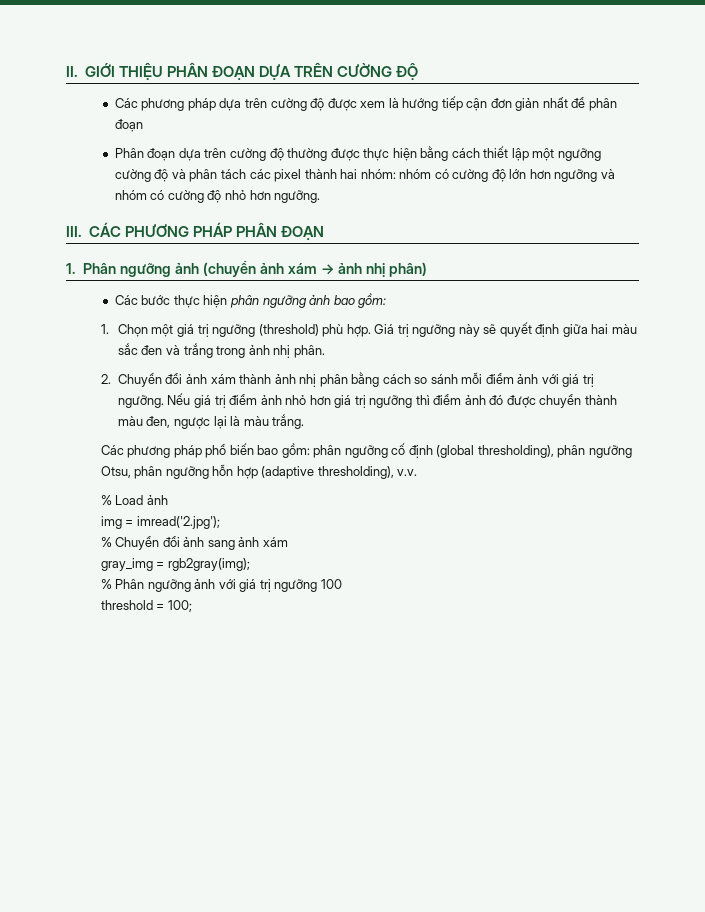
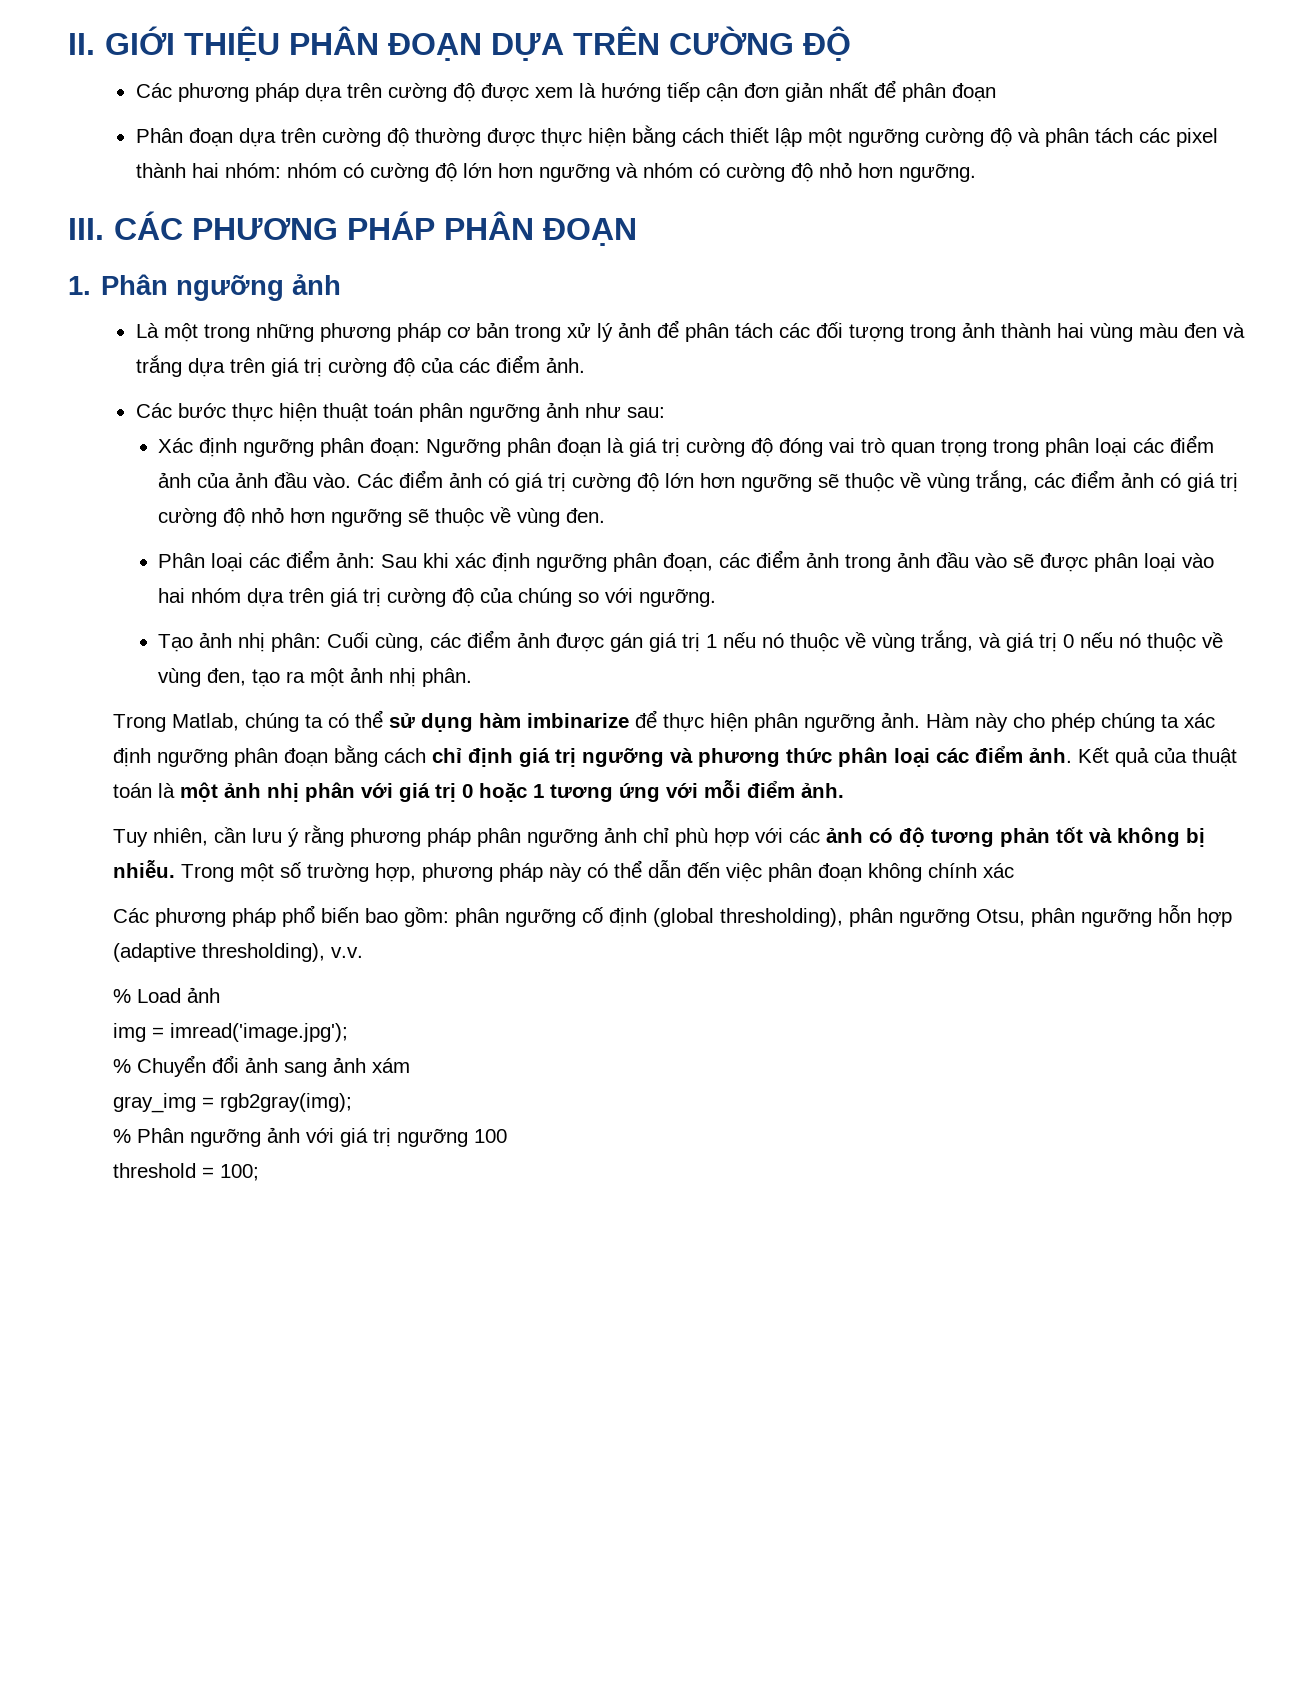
[203,261,427,278] (chuyển ảnh xám → ảnh nhị phân) -> [135,320,1245,342] [135,355,585,377] // Là một trong những phương pháp cơ bản trong xử lý ảnh để phân tách các đối tượng trong ảnh thành hai vùng màu đen và trắng dựa trên giá trị cường độ của các điểm ảnh.
[229,293,387,308] [100,322,637,337] [117,343,325,358] [100,372,594,387] [117,393,617,408] [117,414,305,429] phân ngưỡng ảnh bao gồm: // 1. Chọn một giá trị ngưỡng (threshold) phù hợp. Giá trị ngưỡng này sẽ quyết định giữa hai màu sắc đen và trắng trong ảnh nhị phân. // 2. Chuyển đổi ảnh xám thành ảnh nhị phân bằng cách so sánh mỗi điểm ảnh với giá trị ngưỡng. Nếu giá trị điểm ảnh nhỏ hơn giá trị ngưỡng thì điểm ảnh đó được chuyển thành màu đen, ngược lại là màu trắng. -> [322,402,665,422] [158,435,1215,457] [158,470,1239,492] [158,507,606,527] [158,550,1215,572] [158,587,717,607] [158,630,1224,652] [158,667,473,687] [113,710,1216,732] [113,745,1238,767] [113,780,845,802] [113,825,1206,847] [113,860,1015,882] thuật toán phân ngưỡng ảnh như sau: // Xác định ngưỡng phân đoạn: Ngưỡng phân đoạn là giá trị cường độ đóng vai trò quan trọng trong phân loại các điểm ảnh của ảnh đầu vào. Các điểm ảnh có giá trị cường độ lớn hơn ngưỡng sẽ thuộc về vùng trắng, các điểm ảnh có giá trị cường độ nhỏ hơn ngưỡng sẽ thuộc về vùng đen. // Phân loại các điểm ảnh: Sau khi xác định ngưỡng phân đoạn, các điểm ảnh trong ảnh đầu vào sẽ được phân loại vào hai nhóm dựa trên giá trị cường độ của chúng so với ngưỡng. // Tạo ảnh nhị phân: Cuối cùng, các điểm ảnh được gán giá trị 1 nếu nó thuộc về vùng trắng, và giá trị 0 nếu nó thuộc về vùng đen, tạo ra một ảnh nhị phân. // Trong Matlab, chúng ta có thể sử dụng hàm imbinarize để thực hiện phân ngưỡng ảnh. Hàm này cho phép chúng ta xác định ngưỡng phân đoạn bằng cách chỉ định giá trị ngưỡng và phương thức phân loại các điểm ảnh. Kết quả của thuật toán là một ảnh nhị phân với giá trị 0 hoặc 1 tương ứng với mỗi điểm ảnh. // Tuy nhiên, cần lưu ý rằng phương pháp phân ngưỡng ảnh chỉ phù hợp với các ảnh có độ tương phản tốt và không bị nhiễu. Trong một số trường hợp, phương pháp này có thể dẫn đến việc phân đoạn không chính xác
[136,516,220,529] imread('2.jpg'); -> [170,1023,349,1042] imread('image.jpg');

